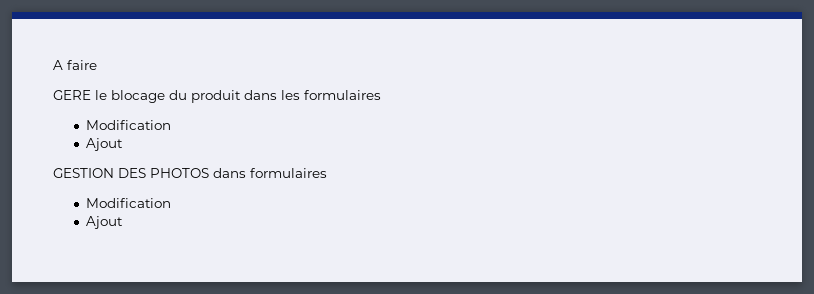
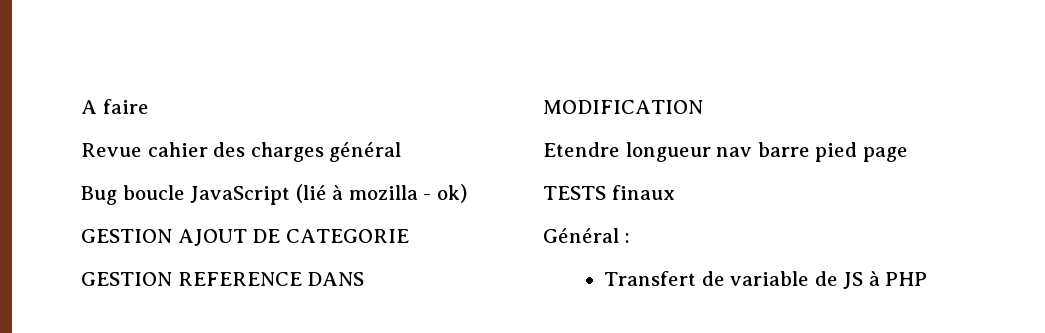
[53,90,381,103] [86,120,172,130] [86,138,124,151] [53,168,327,178] [86,198,172,208] [86,216,124,229] GERE le blocage du produit dans les formulaires // Modification // Ajout // GESTION DES PHOTOS dans formulaires // Modification // Ajout -> [81,142,402,162] [81,184,467,205] [81,229,409,246] [81,272,365,286] [543,100,703,114] [543,142,908,162] [543,185,675,200] [543,228,630,243] [604,271,928,289] Revue cahier des charges général // Bug boucle JavaScript (lié à mozilla - ok) // GESTION AJOUT DE CATEGORIE // GESTION REFERENCE DANS MODIFICATION // Etendre longueur nav barre pied page // TESTS finaux // Général : // Transfert de variable de JS à PHP

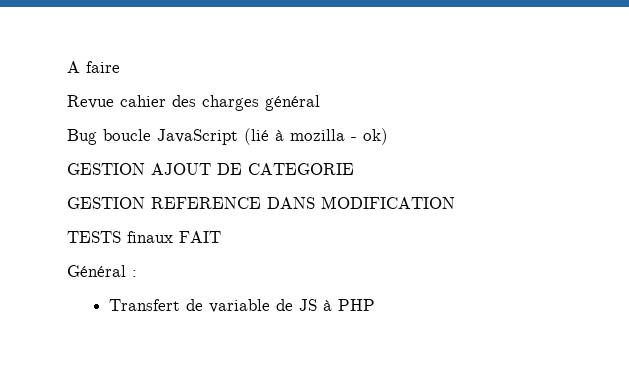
[543,142,908,162] // Etendre longueur nav barre pied page -> (455, 202) none
(675, 192) none -> [179,231,221,243] FAIT

